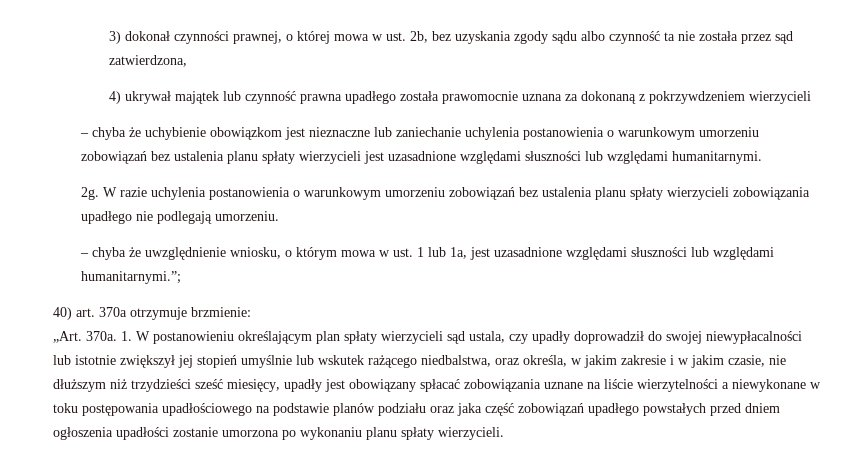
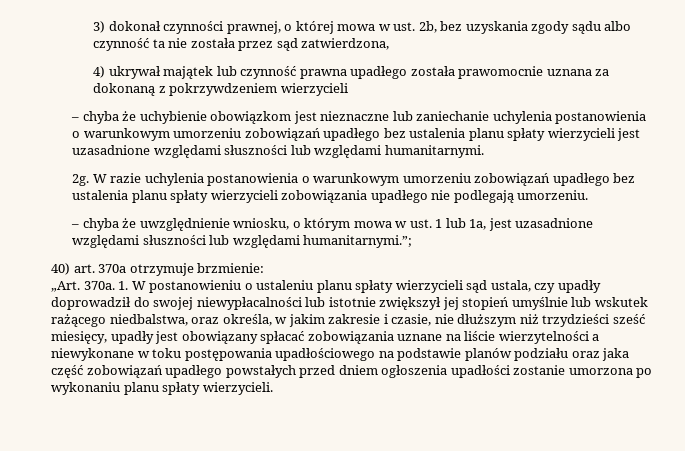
(147, 157) none -> [323,128,381,141] upadłego
(515, 193) none -> [552,173,610,186] upadłego
[237,331,340,344] określającym plan -> [244,280,352,293] o ustaleniu planu
[677,355,724,368] w jakim -> (388, 319) none

